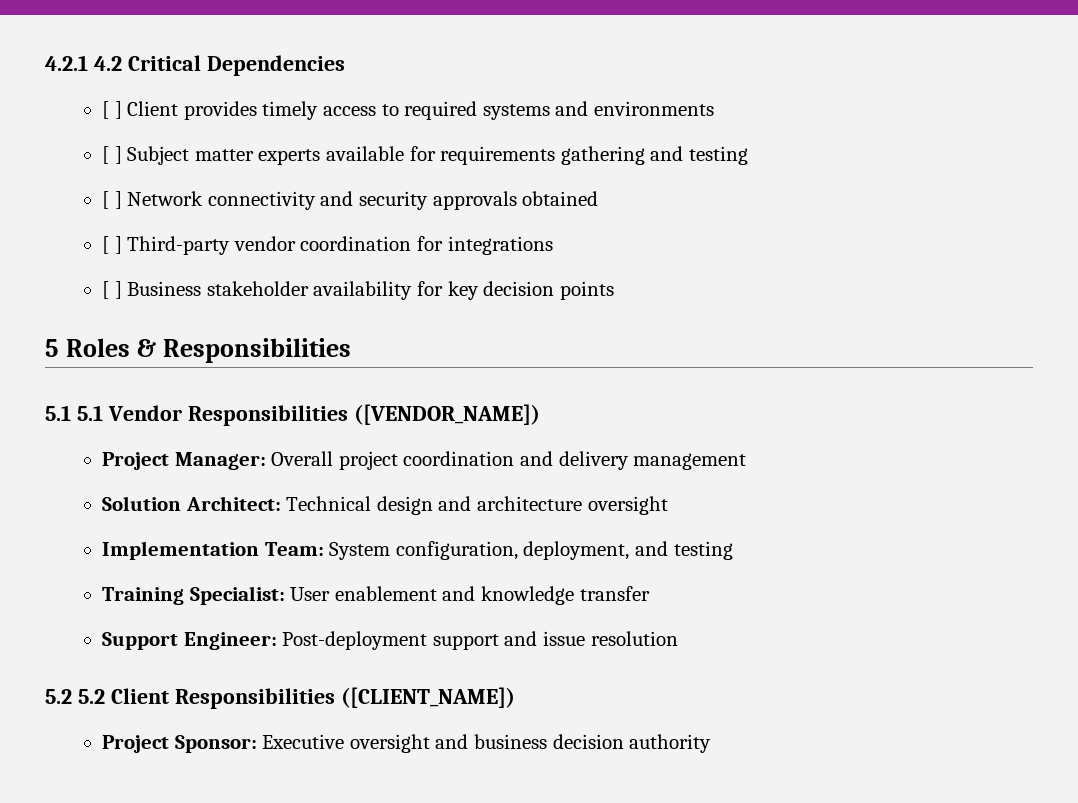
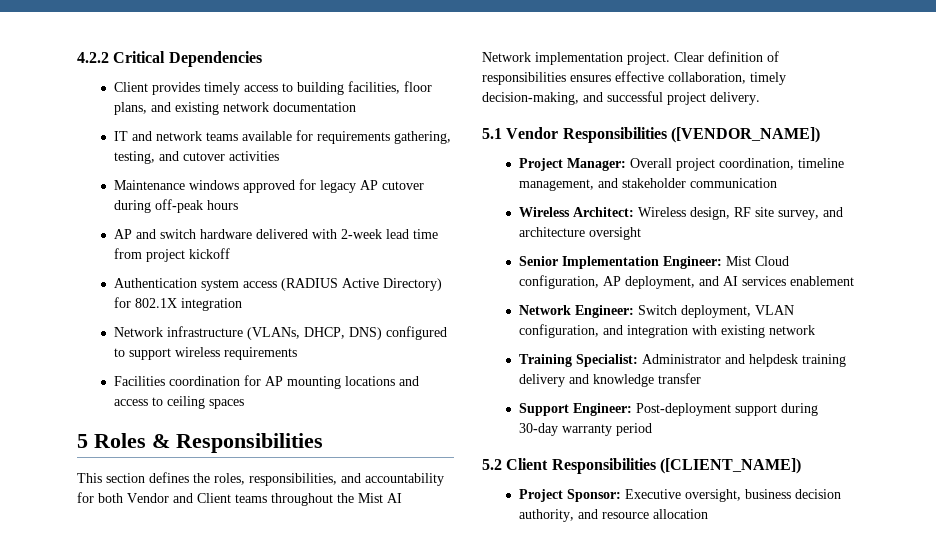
[45,55,122,71] 4.2.1 4.2 -> [77,52,109,63] 4.2.2
[102,101,122,119] [ ] -> (262, 59) none
[404,101,714,120] [102,146,748,165] [102,191,599,210] [102,236,553,255] [102,281,614,300] [45,338,352,363] [45,405,71,421] required systems and environments // [ ] Subject matter experts available for requirements gathering and testing // [ ] Network connectivity and security approvals obtained // [ ] Third-party vendor coordination for integrations // [ ] Business stakeholder availability for key decision points // 5 Roles & Responsibilities // 5.1 -> [297,81,433,95] [114,102,357,115] [114,130,452,144] [114,151,280,164] [114,179,425,193] [114,199,239,213] [114,229,439,239] [114,248,231,262] [114,278,443,291] [114,297,243,311] [114,326,448,340] [114,347,298,360] [114,375,420,389] [114,396,245,409] [77,433,323,453] [77,472,444,486] [77,492,402,506] [482,51,779,65] [482,71,786,85] [482,91,760,105] building facilities, floor plans, and existing network documentation // IT and network teams available for requirements gathering, testing, and cutover activities // Maintenance windows approved for legacy AP cutover during off-peak hours // AP and switch hardware delivered with 2-week lead time from project kickoff // Authentication system access (RADIUS Active Directory) for 802.1X integration // Network infrastructure (VLANs, DHCP, DNS) configured to support wireless requirements // Facilities coordination for AP mounting locations and access to ceiling spaces // 5 Roles & Responsibilities // This section defines the roles, responsibilities, and accountability for both Vendor and Client teams throughout the Mist AI Network implementation project. Clear definition of responsibilities ensures effective collaboration, timely decision-making, and successful project delivery. //
[403,451,747,470] [102,496,668,515] [102,541,733,560] [102,586,437,605] coordination and delivery management // Solution Architect: Technical design and architecture oversight // Implementation Team: System configuration, deployment, and testing // Training Specialist: User enablement -> [719,158,845,170] [519,178,778,191] [519,207,844,220] [519,227,642,240] [519,256,790,269] [519,275,855,289] [519,305,795,318] [519,324,816,338] [519,354,847,367] [519,374,566,387] coordination, timeline management, and stakeholder communication // Wireless Architect: Wireless design, RF site survey, and architecture oversight // Senior Implementation Engineer: Mist Cloud configuration, AP deployment, and AI services enablement // Network Engineer: Switch deployment, VLAN configuration, and integration with existing network // Training Specialist: Administrator and helpdesk training delivery
[504,631,678,646] [45,689,105,704] and issue resolution // 5.2 5.2 -> [781,403,819,416] [519,423,653,436] [482,459,502,470] during 30-day warranty period // 5.2
[349,734,712,753] oversight and business decision authority -> [685,489,842,502] [519,509,709,522] oversight, business decision authority, and resource allocation

